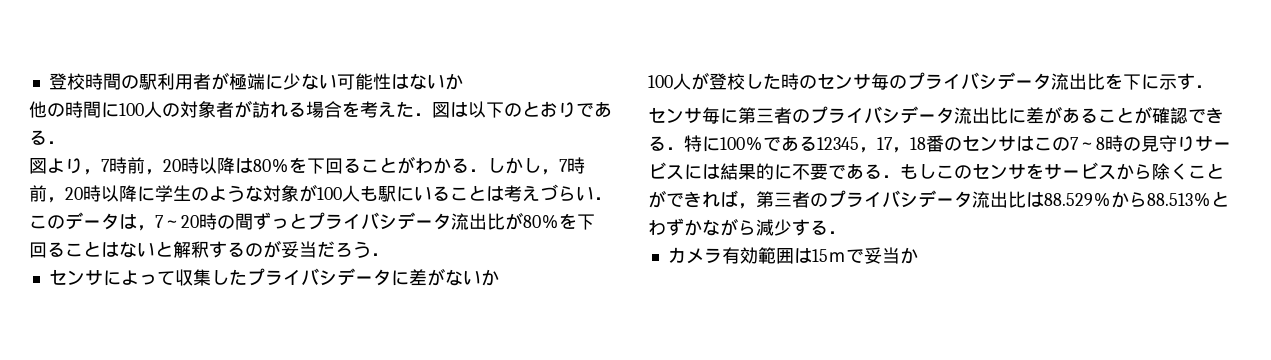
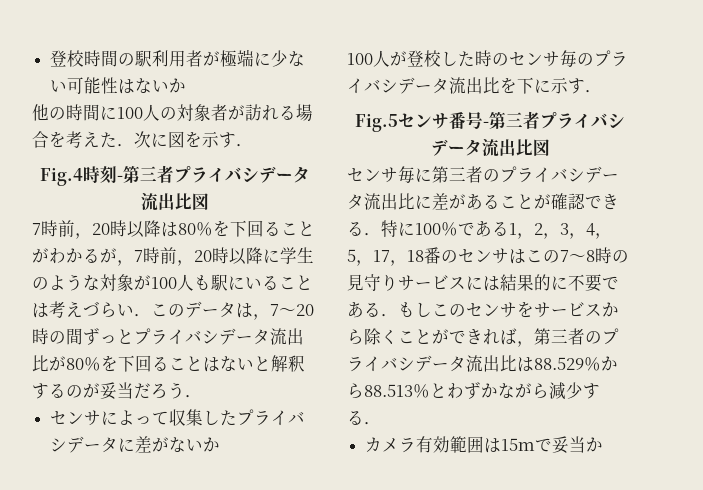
[432,101,612,118] [29,130,65,145] [29,158,101,175] 図は以下のとおりである． // 図より， -> [134,131,253,148] [40,165,310,186] [141,193,209,211] 次に図を示す． // Fig.4時刻-第三者プライバシデータ流出比図 //
[469,157,541,174] ．しかし -> [100,248,117,263] が
(1213, 86) none -> [355,111,625,132] [430,139,550,157] // Fig.5センサ番号-第三者プライバシデータ流出比図
[817,137,859,150] 12345 -> [509,223,612,239] [347,249,356,262] 1，2，3，4，5

